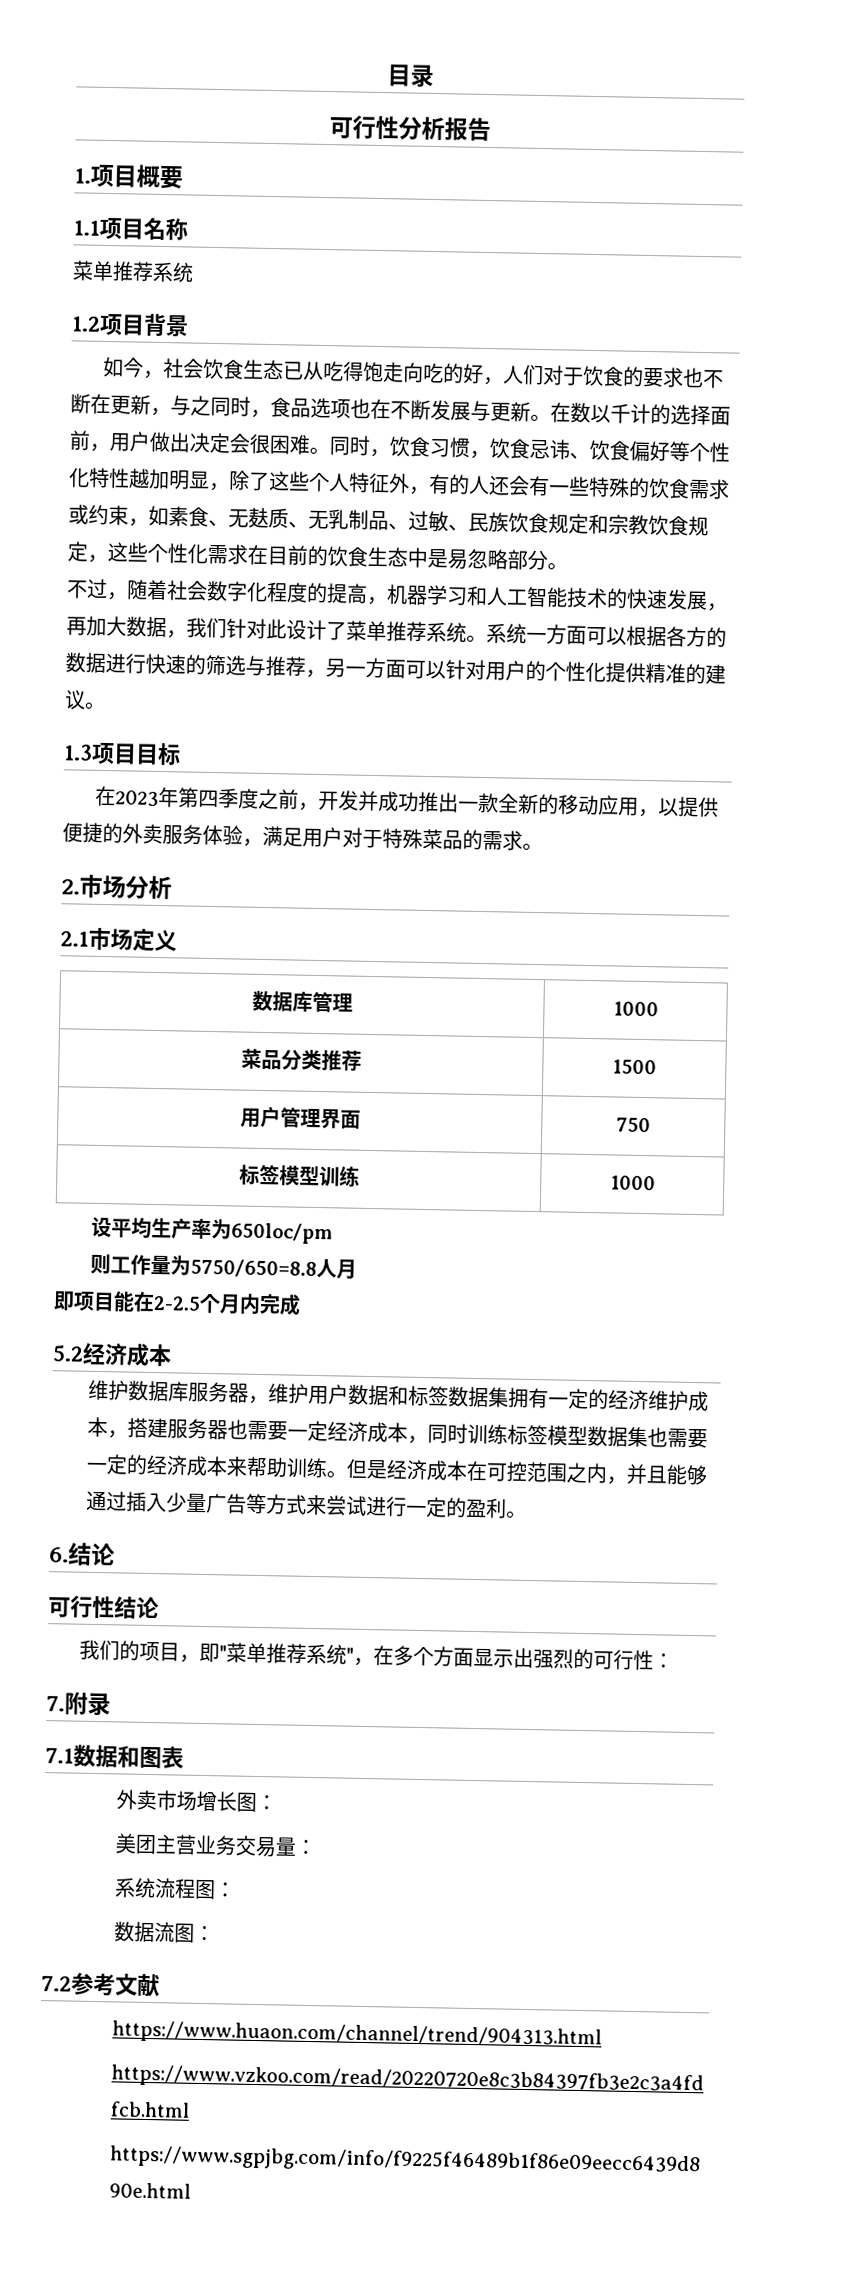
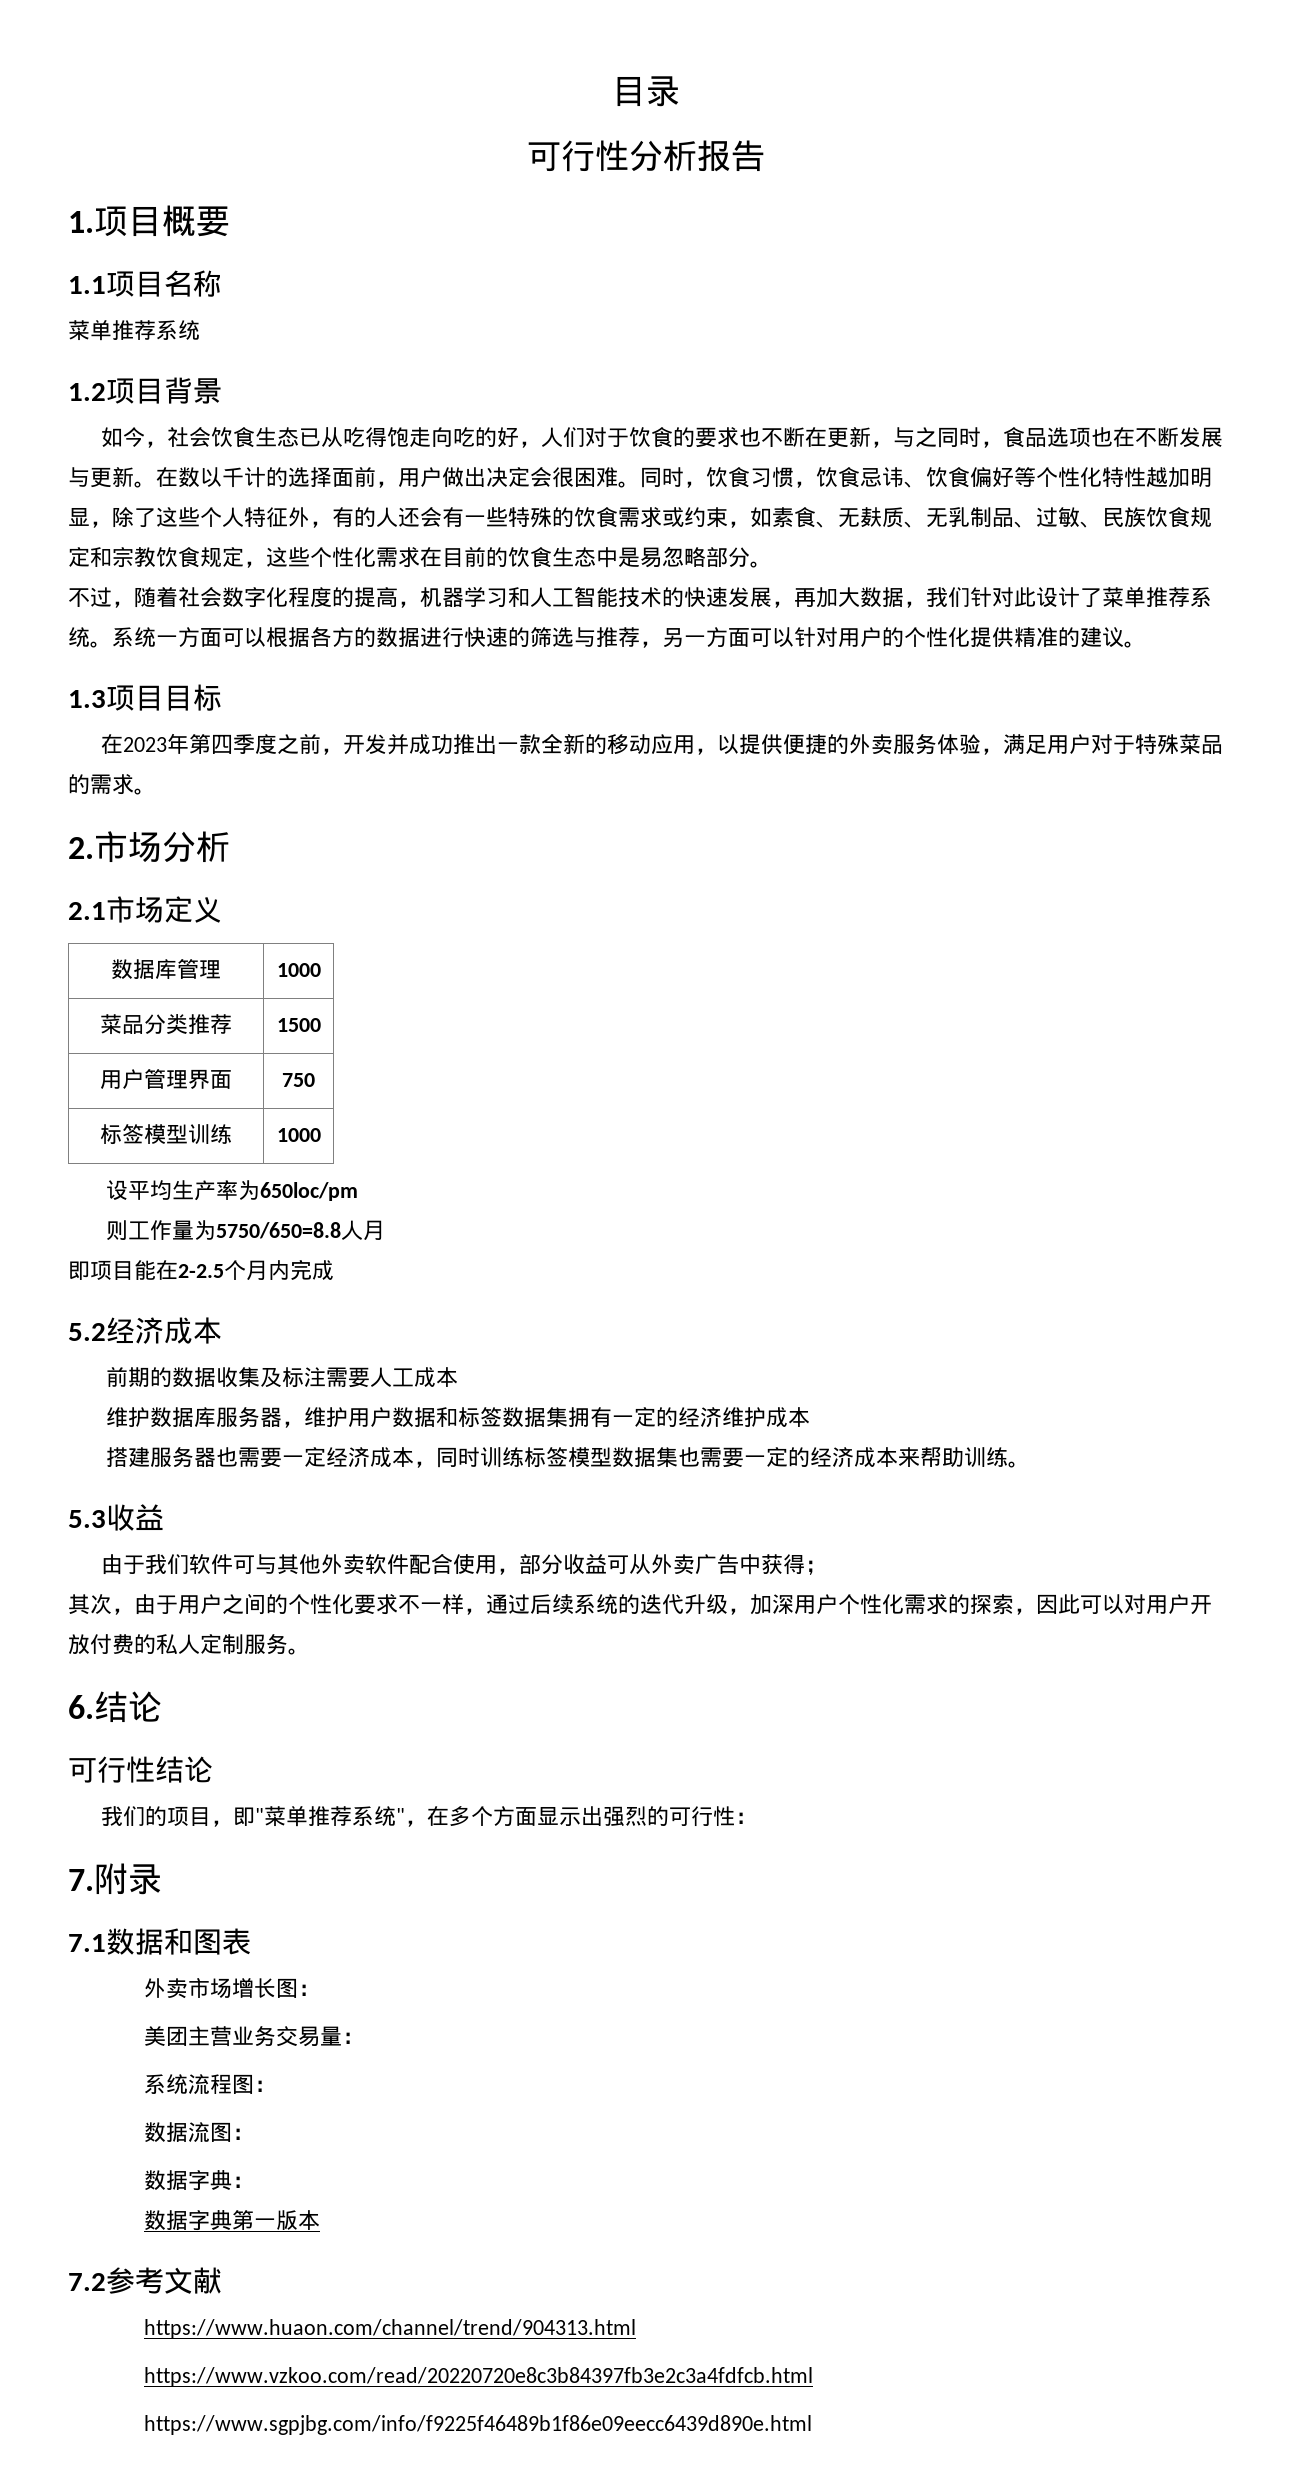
(172, 1355) none -> [105,1366,458,1388] // 前期的数据收集及标注需要人工成本
[106,1430,128,1439] ， -> (810, 1417) //
[345,1458,708,1486] [85,1490,507,1519] 但是经济成本在可控范围之内，并且能够通过插入少量广告等方式来尝试进行一定的盈利 -> [68,1504,164,1531] [101,1553,828,1575] [68,1593,1212,1615] [68,1634,288,1655] // 5.3收益 // 由于我们软件可与其他外卖软件配合使用，部分收益可从外卖广告中获得； // 其次，由于用户之间的个性化要求不一样，通过后续系统的迭代升级，加深用户个性化需求的探索，因此可以对用户开放付费的私人定制服务
(215, 1933) none -> [143,2170,254,2191] [143,2210,320,2231] // 数据字典： // 数据字典第一版本

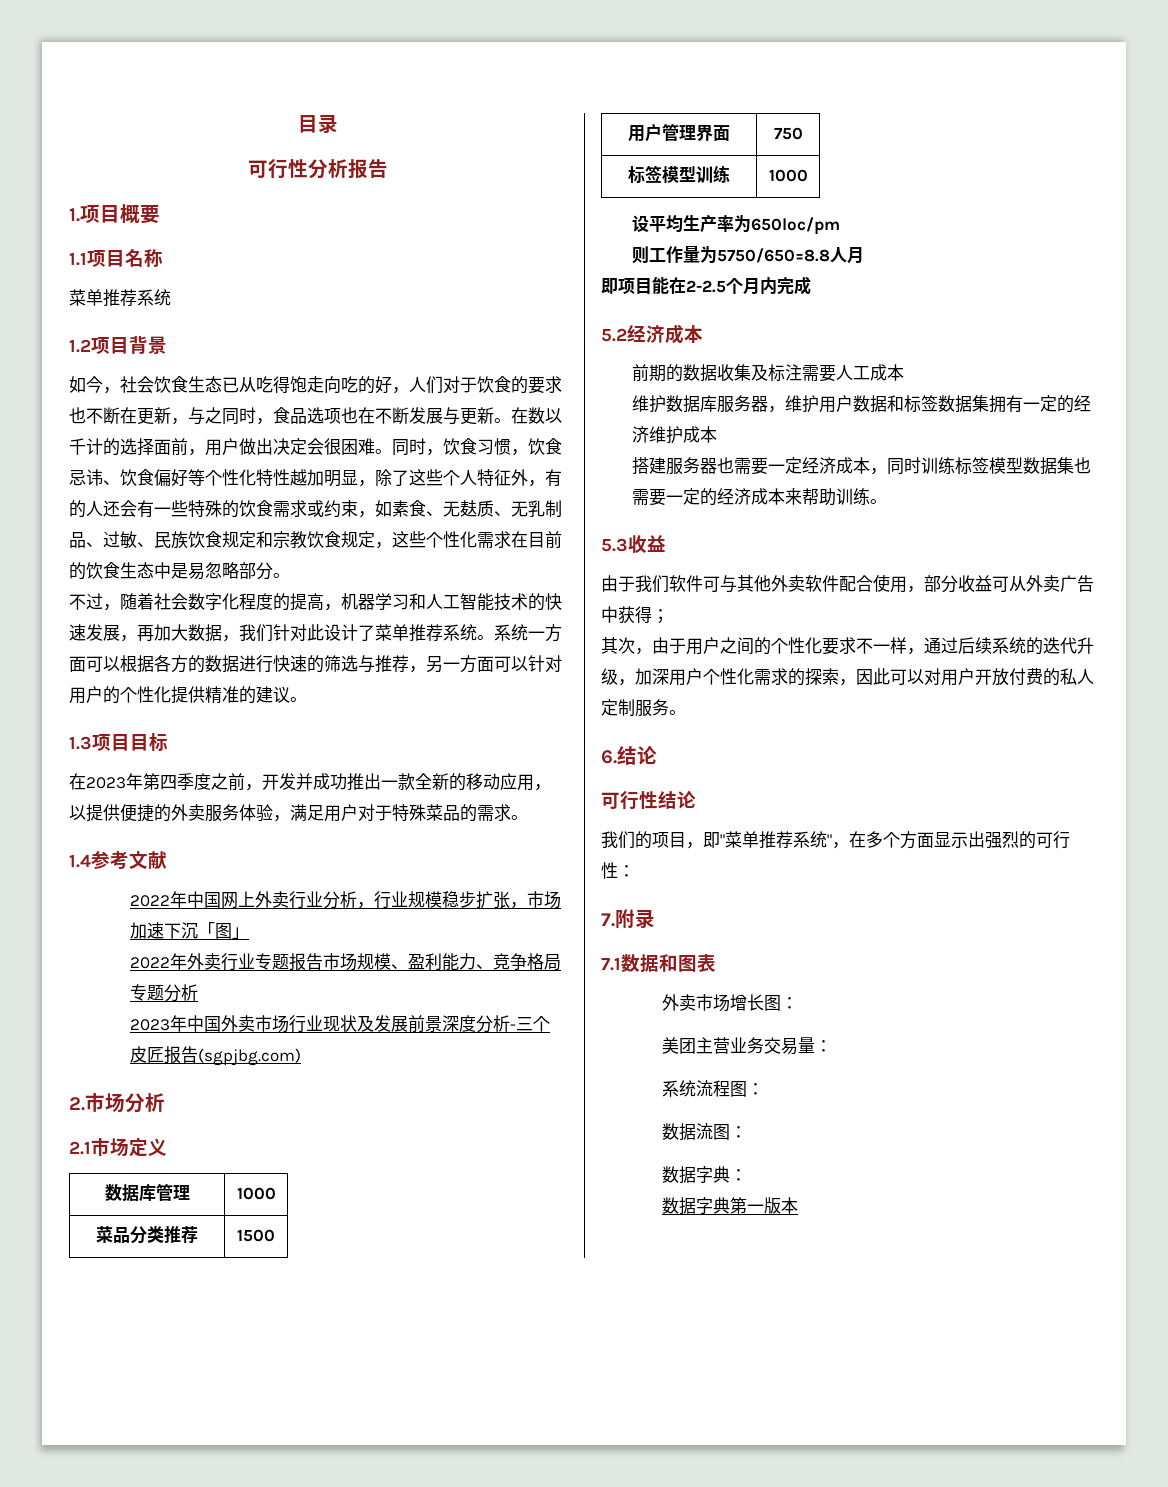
(156, 791) none -> [69,851,167,869] [130,891,562,909] [130,922,250,939] [130,953,562,971] [130,984,199,1002] [130,1015,551,1033] [130,1046,302,1066] // 1.4参考文献 // 2022年中国网上外卖行业分析，行业规模稳步扩张，市场加速下沉「图」 // 2022年外卖行业专题报告市场规模、盈利能力、竞争格局专题分析 // 2023年中国外卖市场行业现状及发展前景深度分析-三个皮匠报告(sgpjbg.com)
[68,2267,222,2294] [143,2319,636,2339] [143,2367,813,2387] [143,2415,812,2435] // 7.2参考文献 // https://www.huaon.com/channel/trend/904313.html // https://www.vzkoo.com/read/20220720e8c3b84397fb3e2c3a4fdfcb.html // https://www.sgpjbg.com/info/f9225f46489b1f86e09eecc6439d890e.html -> (799, 1205) none

